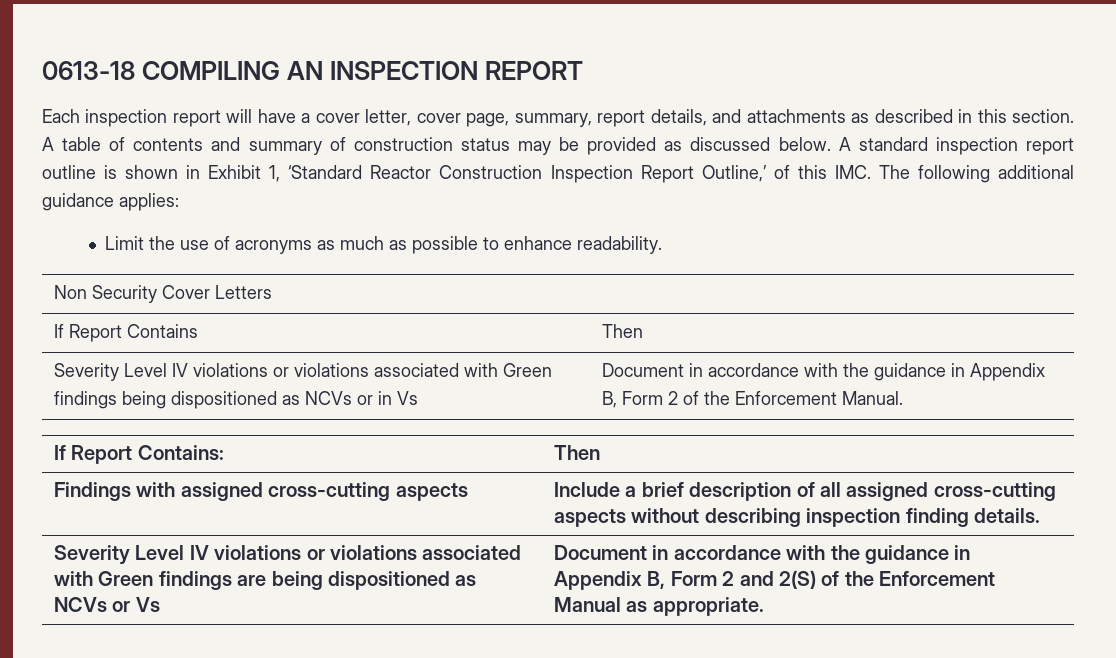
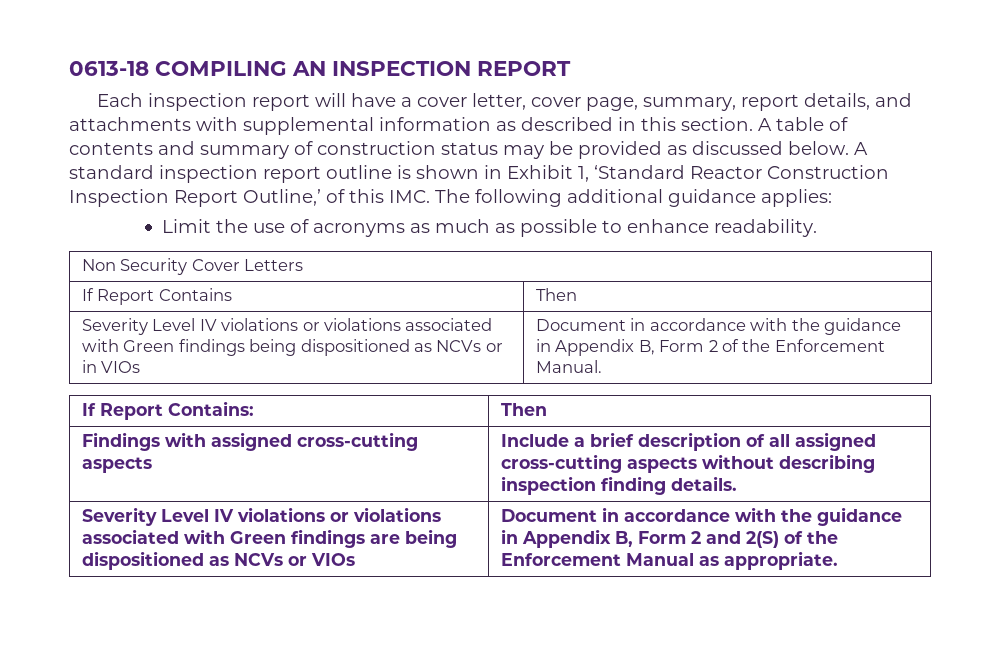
(846, 116) none -> [196,117,491,135] with supplemental information
[396,391,418,405] Vs -> [101,361,141,373] VIOs
[135,597,160,612] Vs -> [310,553,355,566] VIOs

